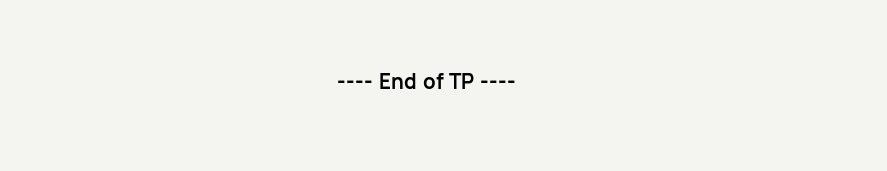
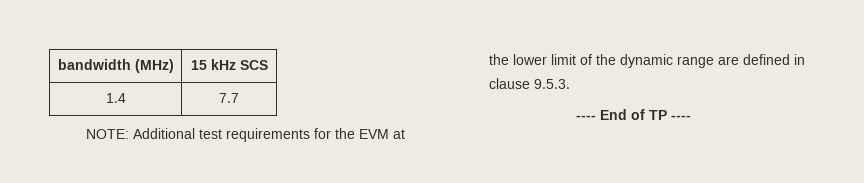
(337, 84) none -> [57,59,174,73] [190,59,268,70] [105,93,126,103] [219,93,239,103] [86,128,406,142] [489,54,806,68] [489,78,571,89] bandwidth (MHz) | 15 kHz SCS // 1.4 | 7.7 // NOTE: Additional test requirements for the EVM at the lower limit of the dynamic range are defined in clause 9.5.3. //

